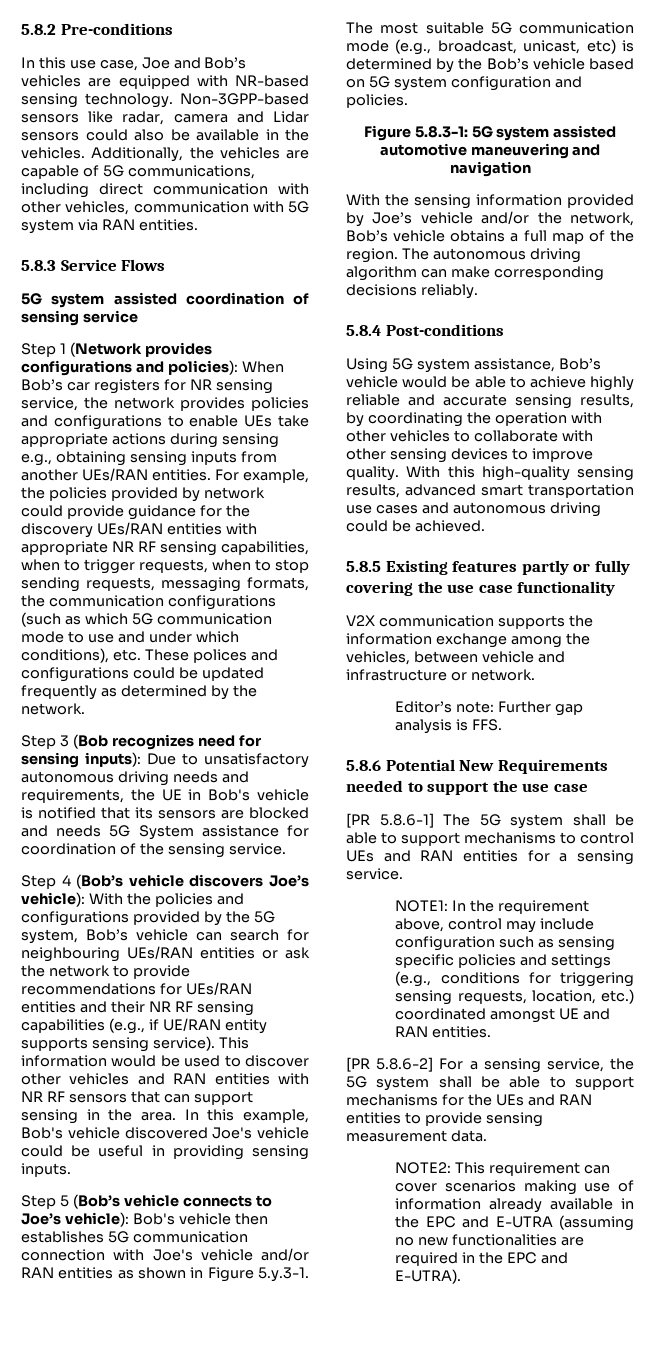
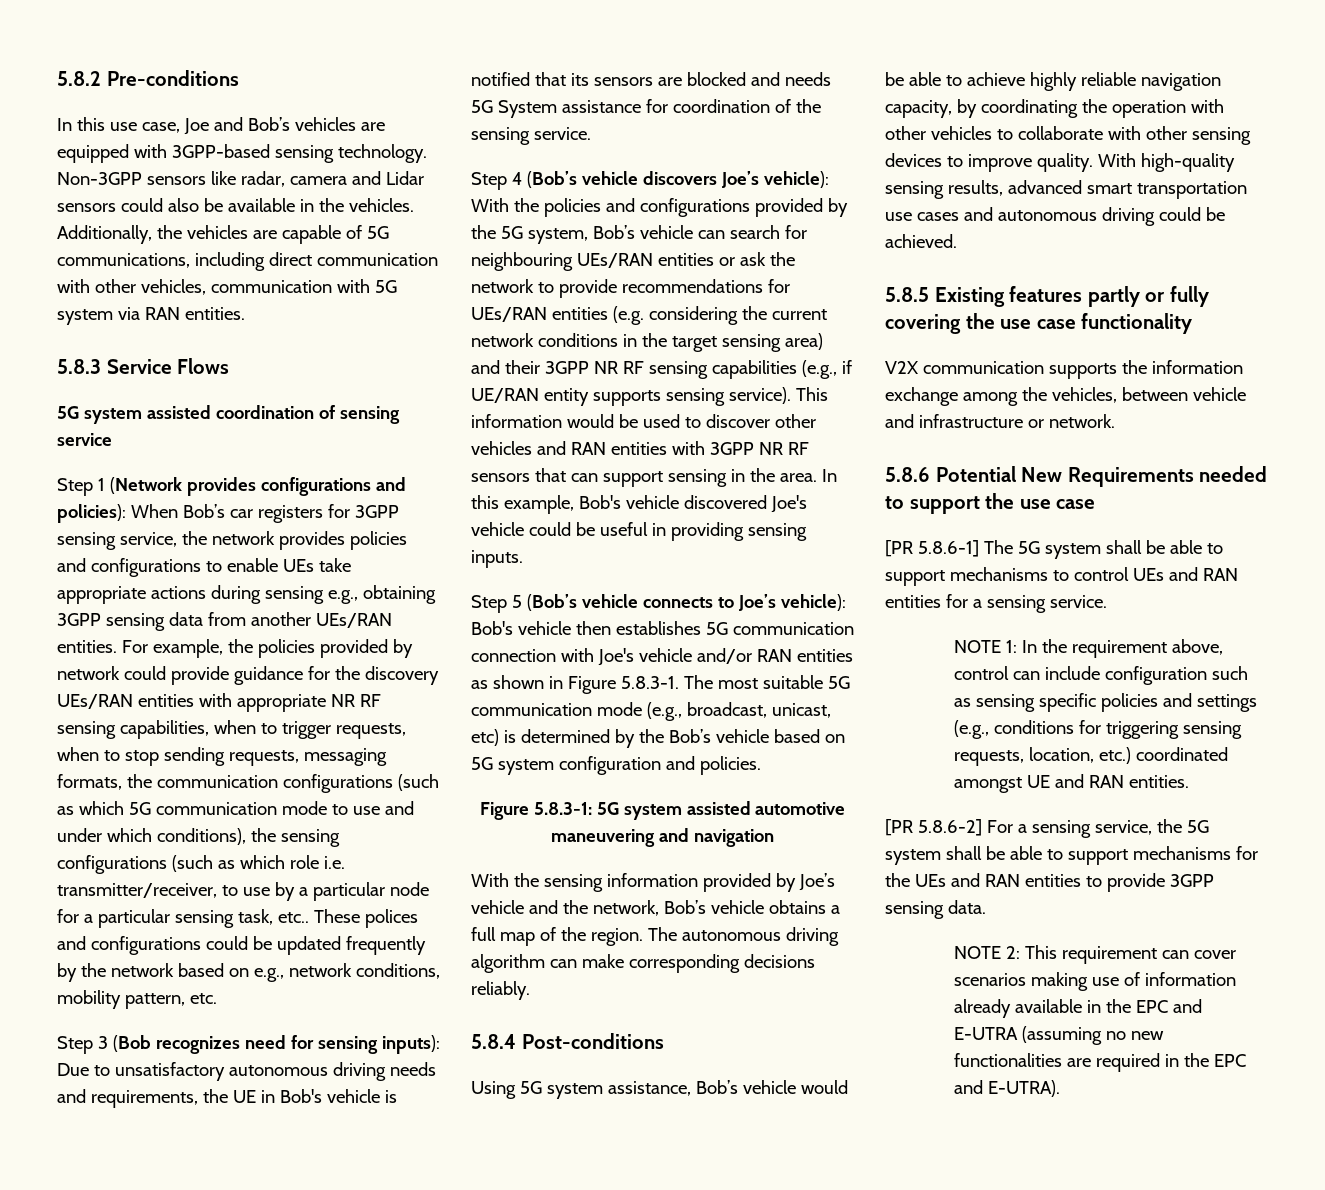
[235,75,309,87] NR-based -> [171,144,270,158] 3GPP-based
[180,93,309,105] Non-3GPP-based -> [57,172,142,185] Non-3GPP
[189,379,212,390] NR -> [354,505,399,518] 3GPP
[129,451,237,466] sensing inputs -> [57,612,203,631] 3GPP sensing data
[112,649,141,661] etc. -> [250,828,340,847] [57,855,345,874] [57,882,429,901] [57,909,309,928] the sensing configurations (such as which role i.e. transmitter/receiver, to use by a particular node for a particular sensing task, etc..
[100,685,257,700] [21,703,85,715] as determined by the network. -> [57,963,440,982] [57,990,217,1009] by the network based on e.g., network conditions, mobility pattern, etc.
(76, 1007) none -> [612,306,827,325] [471,333,823,352] (e.g. considering the current network conditions in the target sensing area)
(145, 1007) none -> [544,361,589,374] 3GPP
(309, 1079) none -> [709,442,754,455] 3GPP
[258,1267,309,1282] 5.y.3-1. -> [620,676,679,689] 5.8.3-1.
[481,211,530,224] and/or -> [528,900,558,914] and
[408,394,634,409] and accurate sensing results, -> [1140,73,1221,91] [885,100,952,118] navigation capacity,
[447,466,475,478] this -> (1136, 160) none
[395,701,583,716] [395,719,503,734] // Editor’s note: Further gap analysis is FFS. -> (1115, 421) none
[395,900,449,912] NOTE1: -> [953,640,1017,653] NOTE 1:
[506,921,537,933] may -> [1012,671,1040,680] can
[485,1112,543,1127] [346,1130,447,1142] sensing measurement -> [1169,874,1214,887] [885,901,944,919] 3GPP sensing
[395,1162,452,1174] NOTE2: -> [953,946,1020,959] NOTE 2:

